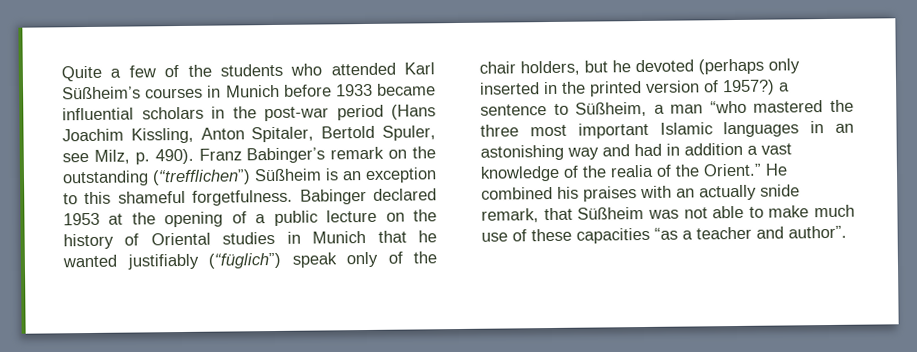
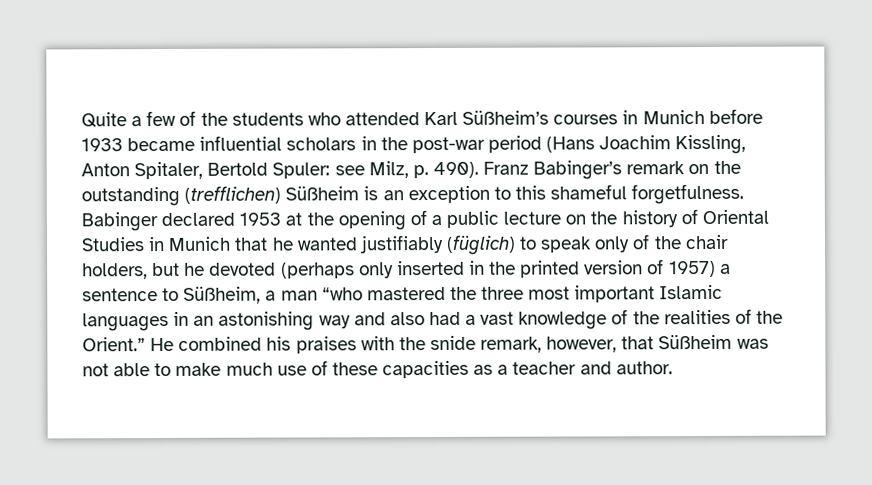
[382,125,437,141] Spuler, -> [272,162,331,179] Spuler:
[152,169,251,186] (“trefflichen”) -> [184,185,282,204] (trefflichen)
[222,231,276,245] studies -> [81,237,145,252] Studies
[208,252,281,269] (“füglich”) -> [445,234,538,255] (füglich) to
[722,79,775,96] 1957?) -> [668,260,716,278] 1957)
[634,142,743,157] had in addition -> [389,311,461,326] also had
[610,164,654,178] realia -> [663,309,731,325] realities
[676,184,757,201] an actually -> [398,337,426,351] the
(539, 215) none -> [546,336,618,353] however,
[654,227,678,240] “as -> [473,364,494,375] as
[788,225,847,239] author”. -> [615,361,673,375] author.

